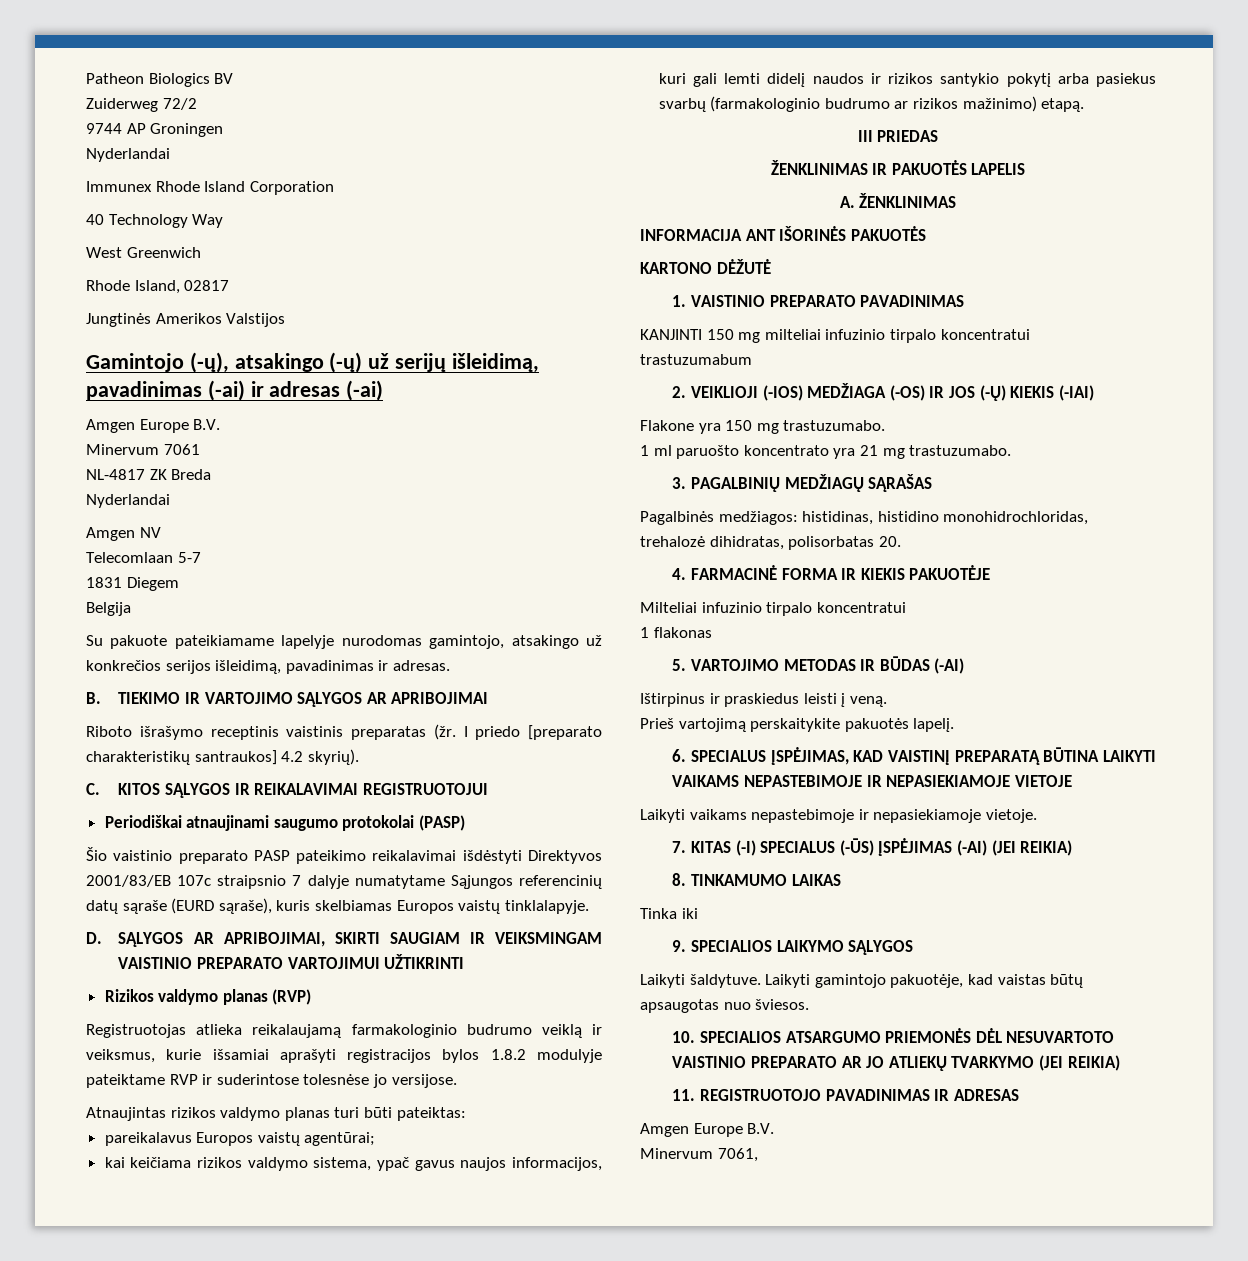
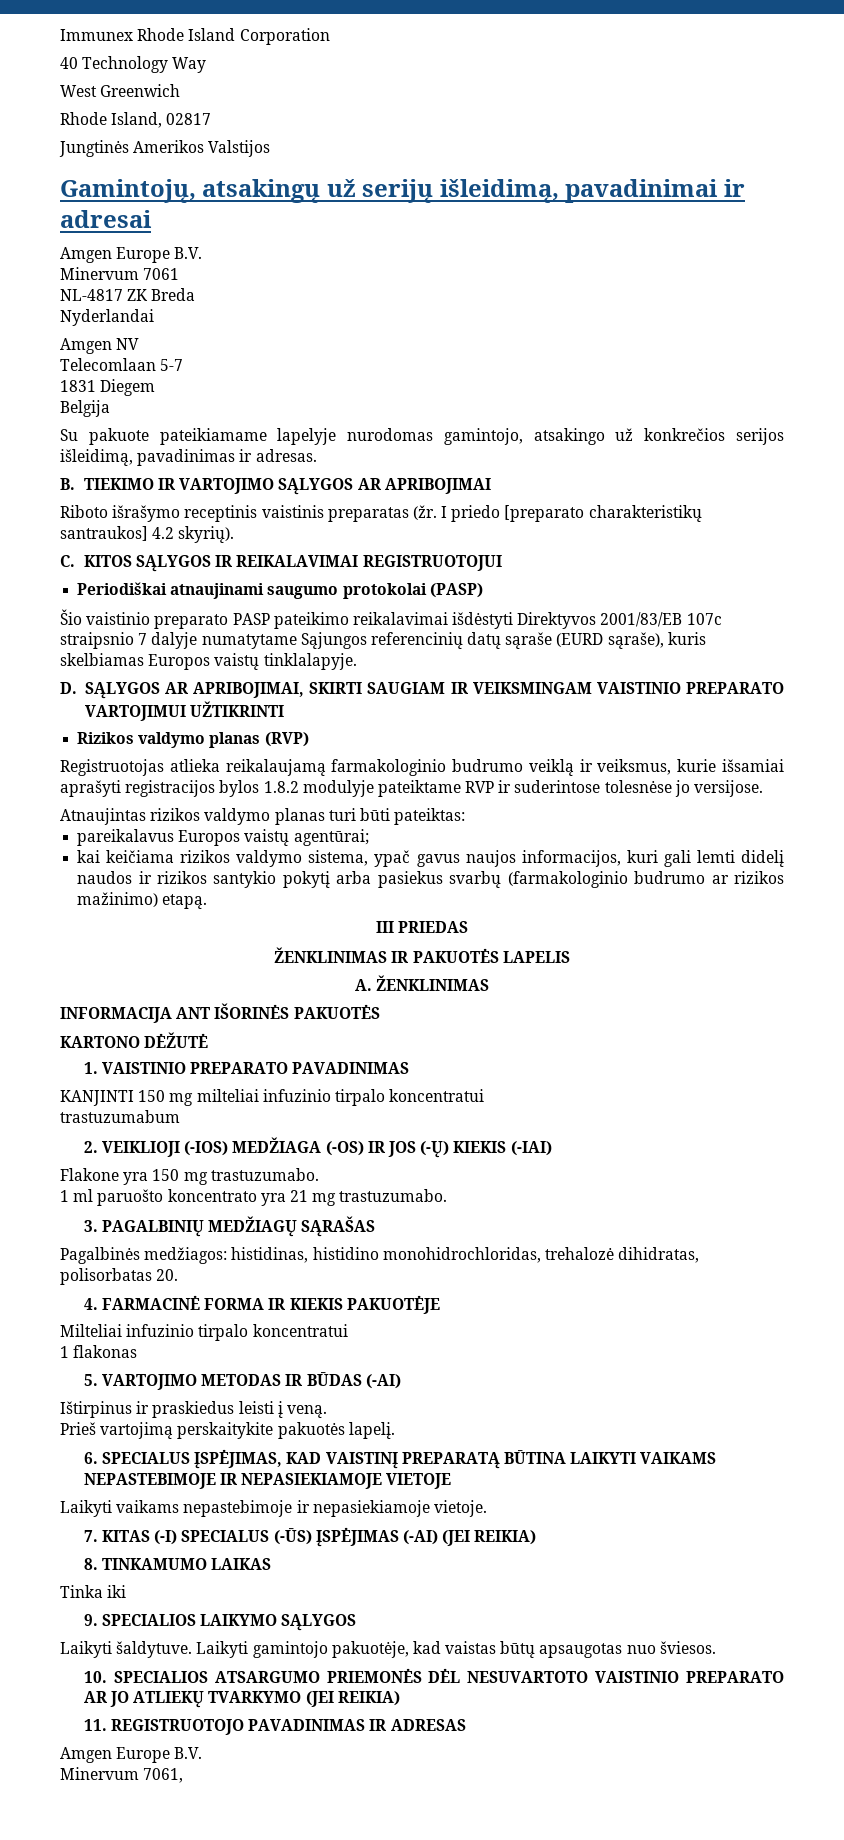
[86,73,234,87] [86,98,197,112] [86,123,224,137] [86,148,170,162] Patheon Biologics BV // Zuiderweg 72/2 // 9744 AP Groningen // Nyderlandai // -> (60, 35) none
[86,352,539,373] [86,380,384,401] Gamintojo (-ų), atsakingo (-ų) už serijų išleidimą, pavadinimas (-ai) ir adresas (-ai) -> [60,179,745,203] [60,210,152,228] Gamintojų, atsakingų už serijų išleidimą, pavadinimai ir adresai

